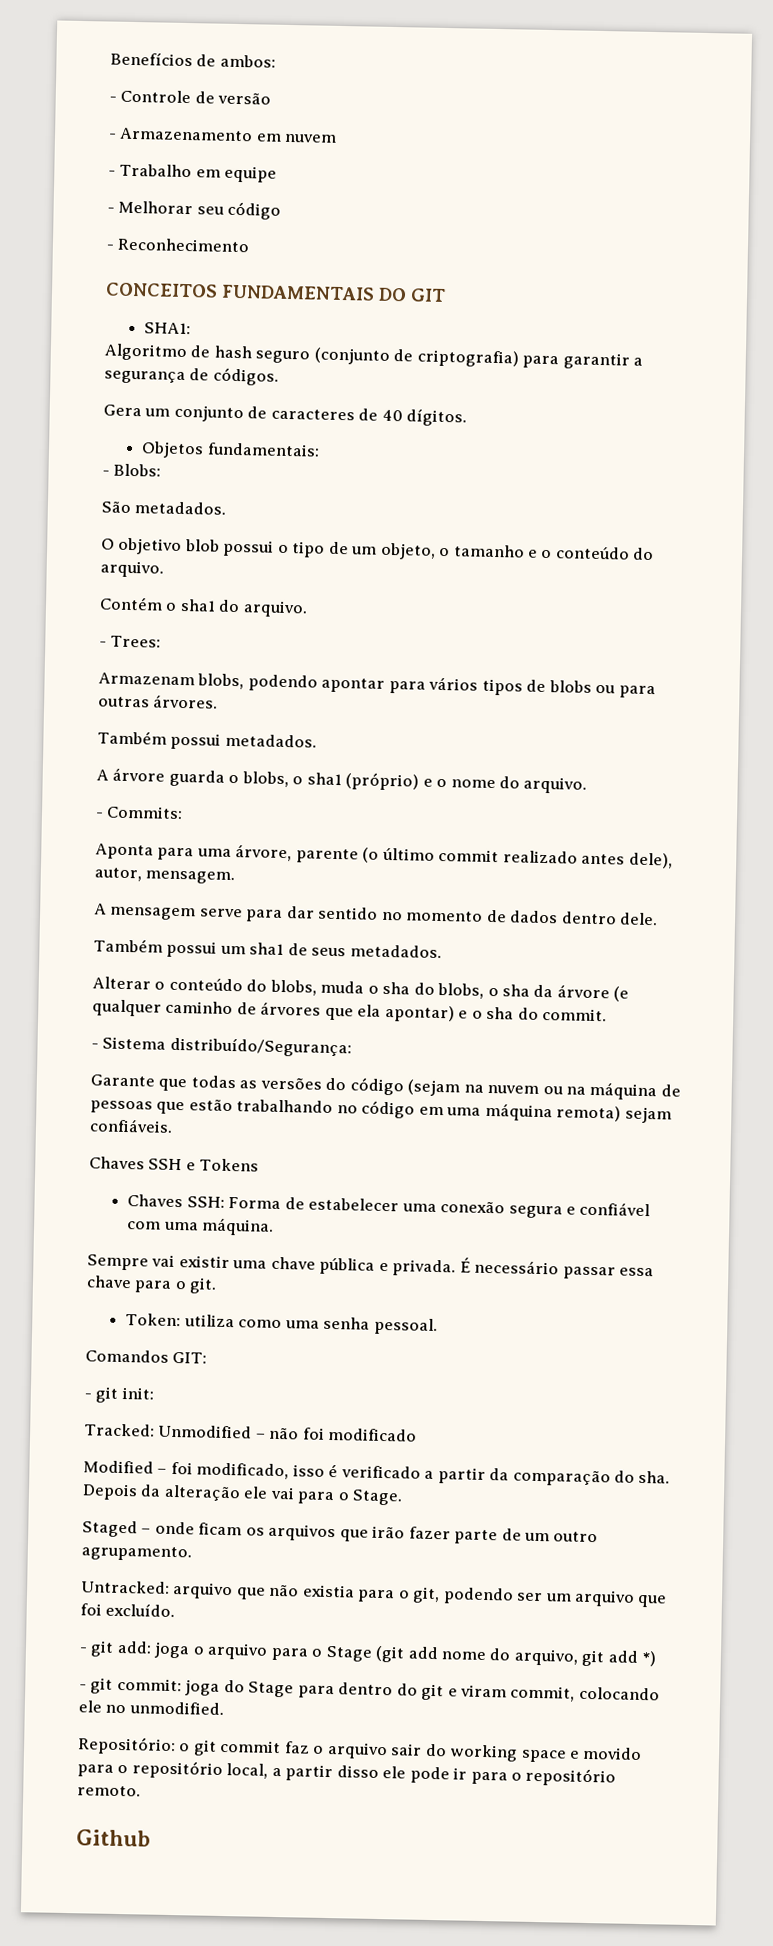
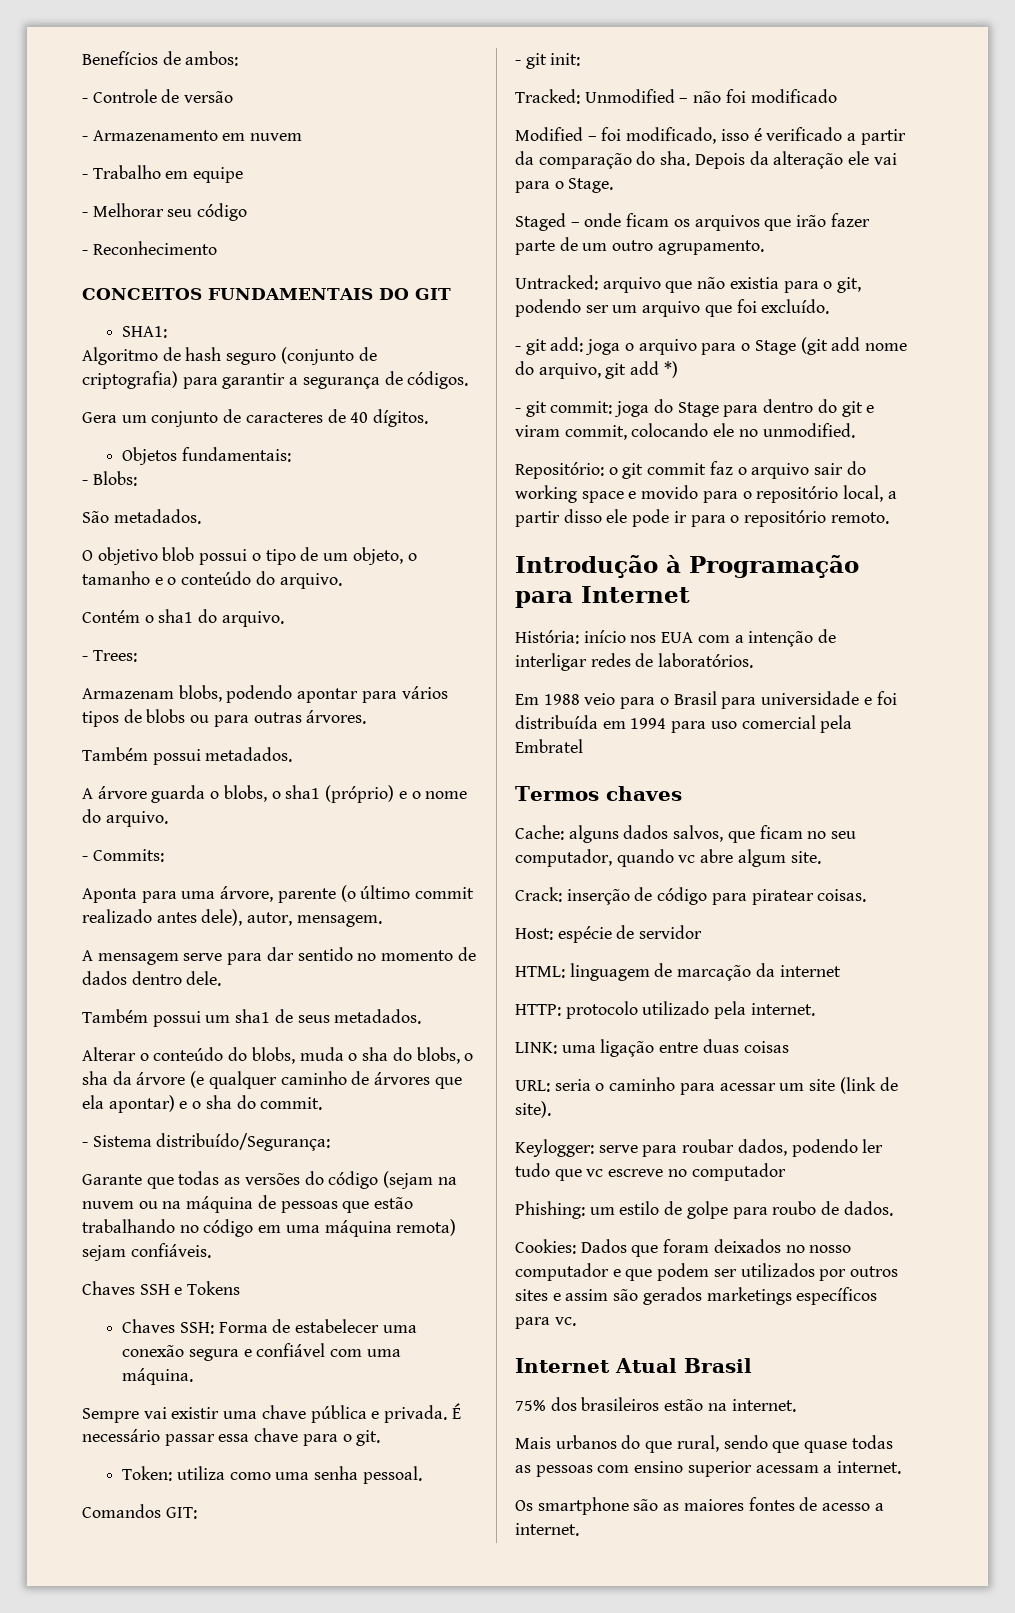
[76,1829,151,1847] Github -> [515,555,859,578] [515,586,690,608] [515,629,837,647] [515,653,754,671] [515,691,897,709] [515,715,853,733] [515,739,583,753] [515,786,682,801] [515,825,857,843] [515,849,821,867] [515,887,867,905] [515,925,703,943] [515,963,841,981] [515,1001,815,1019] [515,1039,789,1057] [515,1077,898,1095] [515,1101,551,1118] [515,1139,884,1157] [515,1163,786,1181] [515,1201,893,1219] [515,1239,852,1257] [515,1263,899,1281] [515,1287,878,1305] [515,1317,576,1329] [515,1358,752,1373] [515,1397,796,1412] [515,1435,893,1453] [515,1461,902,1477] [515,1497,884,1515] [515,1523,579,1536] Introdução à Programação para Internet // História: início nos EUA com a intenção de interligar redes de laboratórios. // Em 1988 veio para o Brasil para universidade e foi distribuída em 1994 para uso comercial pela Embratel // Termos chaves // Cache: alguns dados salvos, que ficam no seu computador, quando vc abre algum site. // Crack: inserção de código para piratear coisas. // Host: espécie de servidor // HTML: linguagem de marcação da internet // HTTP: protocolo utilizado pela internet. // LINK: uma ligação entre duas coisas // URL: seria o caminho para acessar um site (link de site). // Keylogger: serve para roubar dados, podendo ler tudo que vc escreve no computador // Phishing: um estilo de golpe para roubo de dados. // Cookies: Dados que foram deixados no nosso computador e que podem ser utilizados por outros sites e assim são gerados marketings específicos para vc. // Internet Atual Brasil // 75% dos brasileiros estão na internet. // Mais urbanos do que rural, sendo que quase todas as pessoas com ensino superior acessam a internet. // Os smartphone são as maiores fontes de acesso a internet.

